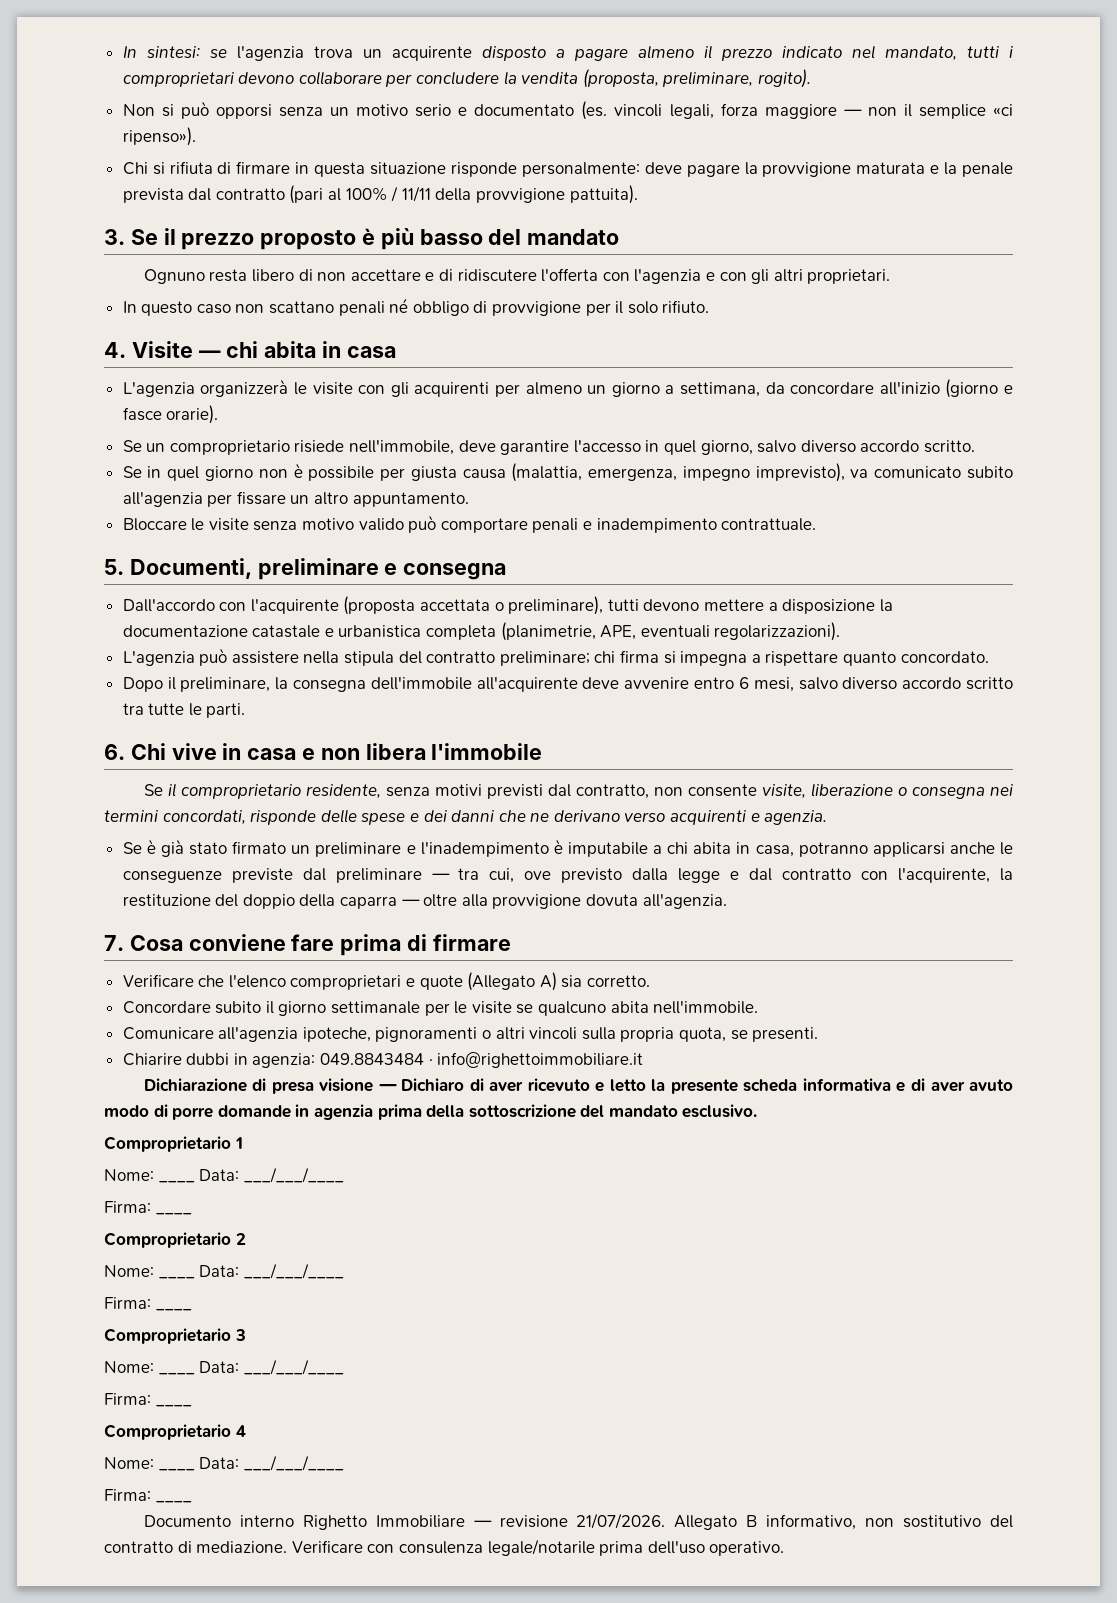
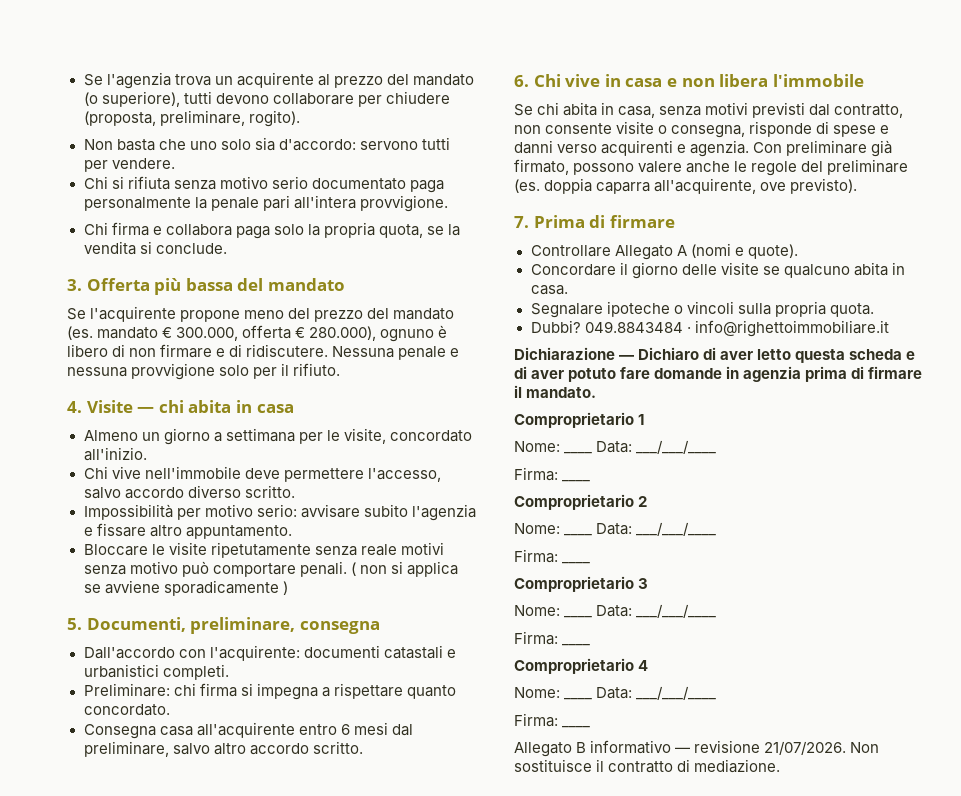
[122,46,227,58] In sintesi: se -> [83,74,103,86] Se
[481,45,1013,61] [122,69,812,88] [122,101,1013,120] [122,127,196,146] [122,161,1013,177] [122,185,638,204] [104,228,620,250] [143,269,248,284] disposto a pagare almeno il prezzo indicato nel mandato, tutti i comproprietari devono collaborare per concludere la vendita (proposta, preliminare, rogito). // Non si può opporsi senza un motivo serio e documentato (es. vincoli legali, forza maggiore — non il semplice «ci ripenso»). // Chi si rifiuta di firmare in questa situazione risponde personalmente: deve pagare la provvigione maturata e la penale prevista dal contratto (pari al 100% / 11/11 della provvigione pattuita). // 3. Se il prezzo proposto è più basso del mandato // Ognuno resta -> [317,74,474,88] [83,91,450,107] [83,110,300,127] [83,137,450,151] [83,158,175,172] [83,176,444,193] [83,195,448,212] [83,222,461,239] [83,241,227,255] [67,278,345,295] [67,306,455,322] [67,325,448,342] al prezzo del mandato (o superiore), tutti devono collaborare per chiudere (proposta, preliminare, rogito). // Non basta che uno solo sia d'accordo: servono tutti per vendere. // Chi si rifiuta senza motivo serio documentato paga personalmente la penale pari all'intera provvigione. // Chi firma e collabora paga solo la propria quota, se la vendita si conclude. // 3. Offerta più bassa del mandato // Se l'acquirente propone meno del prezzo del mandato (es. mandato € 300.000, offerta € 280.000), ognuno è
[350,268,891,284] [122,298,582,316] accettare e di ridiscutere l'offerta con l'agenzia e con gli altri proprietari. // In questo caso non scattano penali né obbligo di provvigione -> [160,344,460,360] [67,363,250,380] firmare e di ridiscutere. Nessuna penale e nessuna provvigione solo
[627,301,658,314] solo -> (290, 369) none
[122,379,1014,398] [122,405,219,424] [122,440,975,455] [122,463,1013,482] [122,491,310,507] L'agenzia organizzerà le visite con gli acquirenti per almeno un giorno a settimana, da concordare all'inizio (giorno e fasce orarie). // Se un comproprietario risiede nell'immobile, deve garantire l'accesso in quel giorno, salvo diverso accordo scritto. // Se in quel giorno non è possibile per giusta causa (malattia, emergenza, impegno imprevisto), va comunicato subito all'agenzia per fissare un -> [83,428,472,445] [83,447,147,461] [83,466,441,482] [83,485,295,499] [83,504,476,521] [83,523,146,537] Almeno un giorno a settimana per le visite, concordato all'inizio. // Chi vive nell'immobile deve permettere l'accesso, salvo accordo diverso scritto. // Impossibilità per motivo serio: avvisare subito l'agenzia e fissare
[253,518,404,531] senza motivo valido -> [210,542,444,558] [83,561,178,575] ripetutamente senza reale motivi senza motivo
[532,518,817,533] penali e inadempimento contrattuale. -> [299,561,458,577] [83,580,288,596] penali. ( non si applica se avviene sporadicamente )
[257,558,398,580] preliminare e -> [190,617,296,634] preliminare,
[250,596,893,615] [122,622,841,641] [122,648,590,666] l'acquirente (proposta accettata o preliminare), tutti devono mettere a disposizione la documentazione catastale e urbanistica completa (planimetrie, APE, eventuali regolarizzazioni). // L'agenzia può assistere nella stipula del contratto preliminare; -> [209,645,456,661] [83,664,229,680] [83,683,170,697] l'acquirente: documenti catastali e urbanistici completi. // Preliminare:
[122,677,1014,692] [122,703,246,718] Dopo il preliminare, la consegna dell'immobile all'acquirente deve avvenire entro 6 mesi, salvo diverso accordo scritto tra tutte le parti. -> [83,722,413,739] [83,741,363,757] Consegna casa all'acquirente entro 6 mesi dal preliminare, salvo altro accordo scritto.
[167,783,381,799] il comproprietario residente, -> [537,102,656,118] chi abita in casa,
[761,783,1014,799] [104,809,828,825] [122,839,1013,857] [122,868,1013,883] [122,894,727,909] [104,934,511,956] [122,972,651,991] visite, liberazione o consegna nei termini concordati, risponde delle spese e dei danni che ne derivano verso acquirenti e agenzia. // Se è già stato firmato un preliminare e l'inadempimento è imputabile a chi abita in casa, potranno applicarsi anche le conseguenze previste dal preliminare — tra cui, ove previsto dalla legge e dal contratto con l'acquirente, la restituzione del doppio della caparra — oltre alla provvigione dovuta all'agenzia. // 7. Cosa conviene fare prima di firmare // Verificare che l'elenco comproprietari e quote (Allegato A) sia corretto. -> [616,121,890,138] [514,140,893,157] [514,159,909,176] [514,178,858,194] [514,215,675,228] [530,243,798,260] visite o consegna, risponde di spese e danni verso acquirenti e agenzia. Con preliminare già firmato, possono valere anche le regole del preliminare (es. doppia caparra all'acquirente, ove previsto). // 7. Prima di firmare // Controllare Allegato A (nomi e quote).
[215,1001,262,1014] subito -> (616, 270) none
[331,1001,468,1016] settimanale per le -> [681,264,717,275] delle
[653,1001,759,1014] [122,1027,819,1042] [122,1053,316,1068] nell'immobile. // Comunicare all'agenzia ipoteche, pignoramenti o altri vincoli sulla propria quota, se presenti. // Chiarire dubbi in agenzia: -> [891,262,905,275] [530,285,568,295] [530,301,874,318] [530,320,581,333] in casa. // Segnalare ipoteche o vincoli sulla propria quota. // Dubbi?
[252,1078,374,1094] di presa visione -> (615, 353) none
[527,1078,1013,1094] [104,1104,758,1120] ricevuto e letto la presente scheda informativa e di aver avuto modo di porre domande in agenzia prima della sottoscrizione del mandato esclusivo. -> [757,349,916,363] [514,366,923,382] [514,385,597,398] letto questa scheda e di aver potuto fare domande in agenzia prima di firmare il mandato.
[143,1513,1014,1530] [104,1539,785,1556] Documento interno Righetto Immobiliare — revisione 21/07/2026. Allegato B informativo, non sostitutivo del contratto di mediazione. Verificare con consulenza legale/notarile prima dell'uso operativo. -> [514,740,880,757] [514,759,781,773] Allegato B informativo — revisione 21/07/2026. Non sostituisce il contratto di mediazione.

